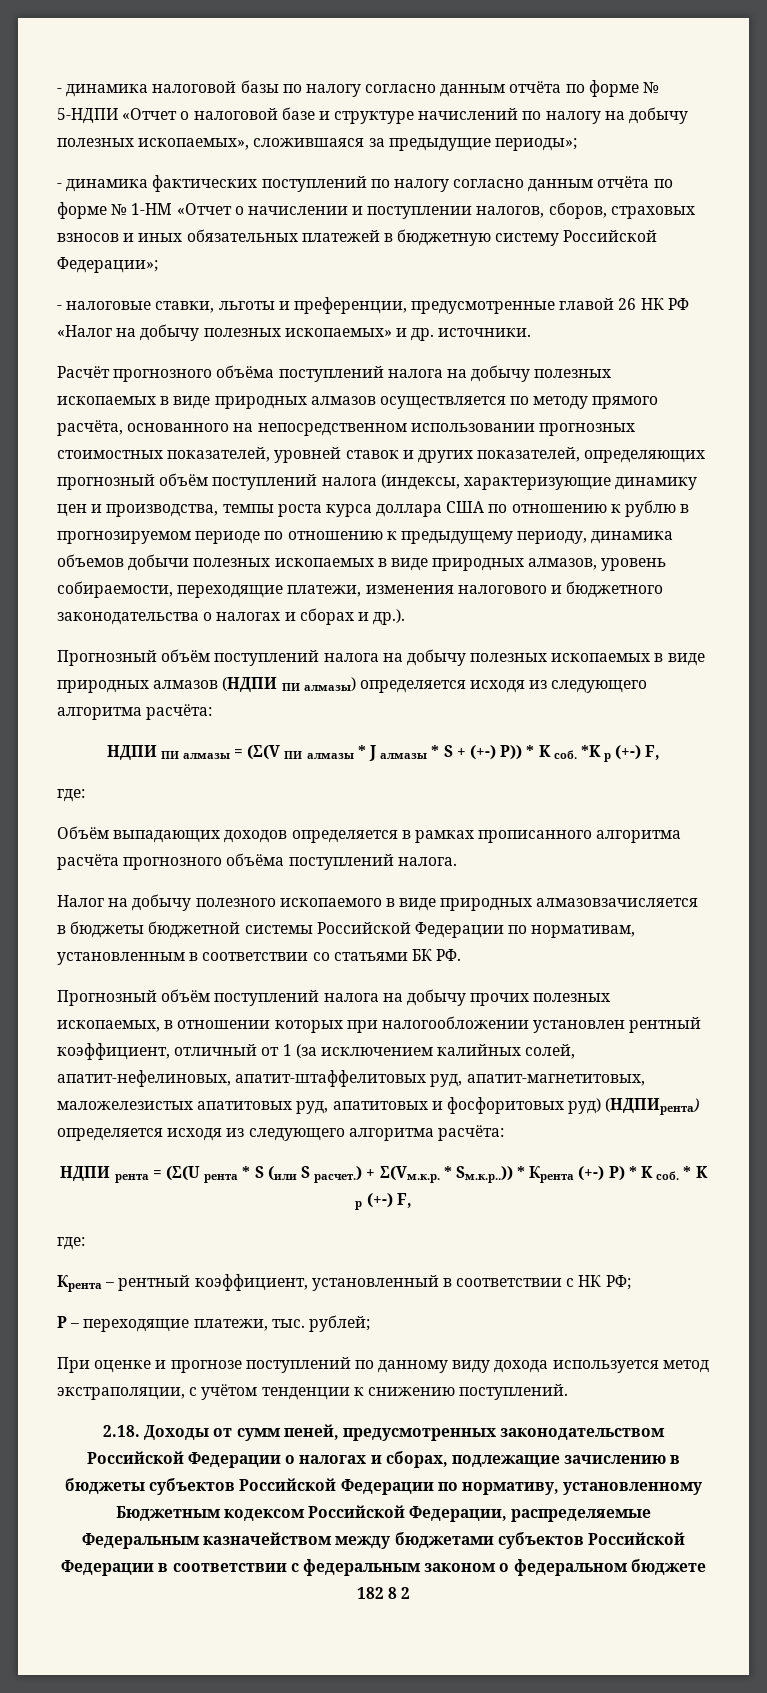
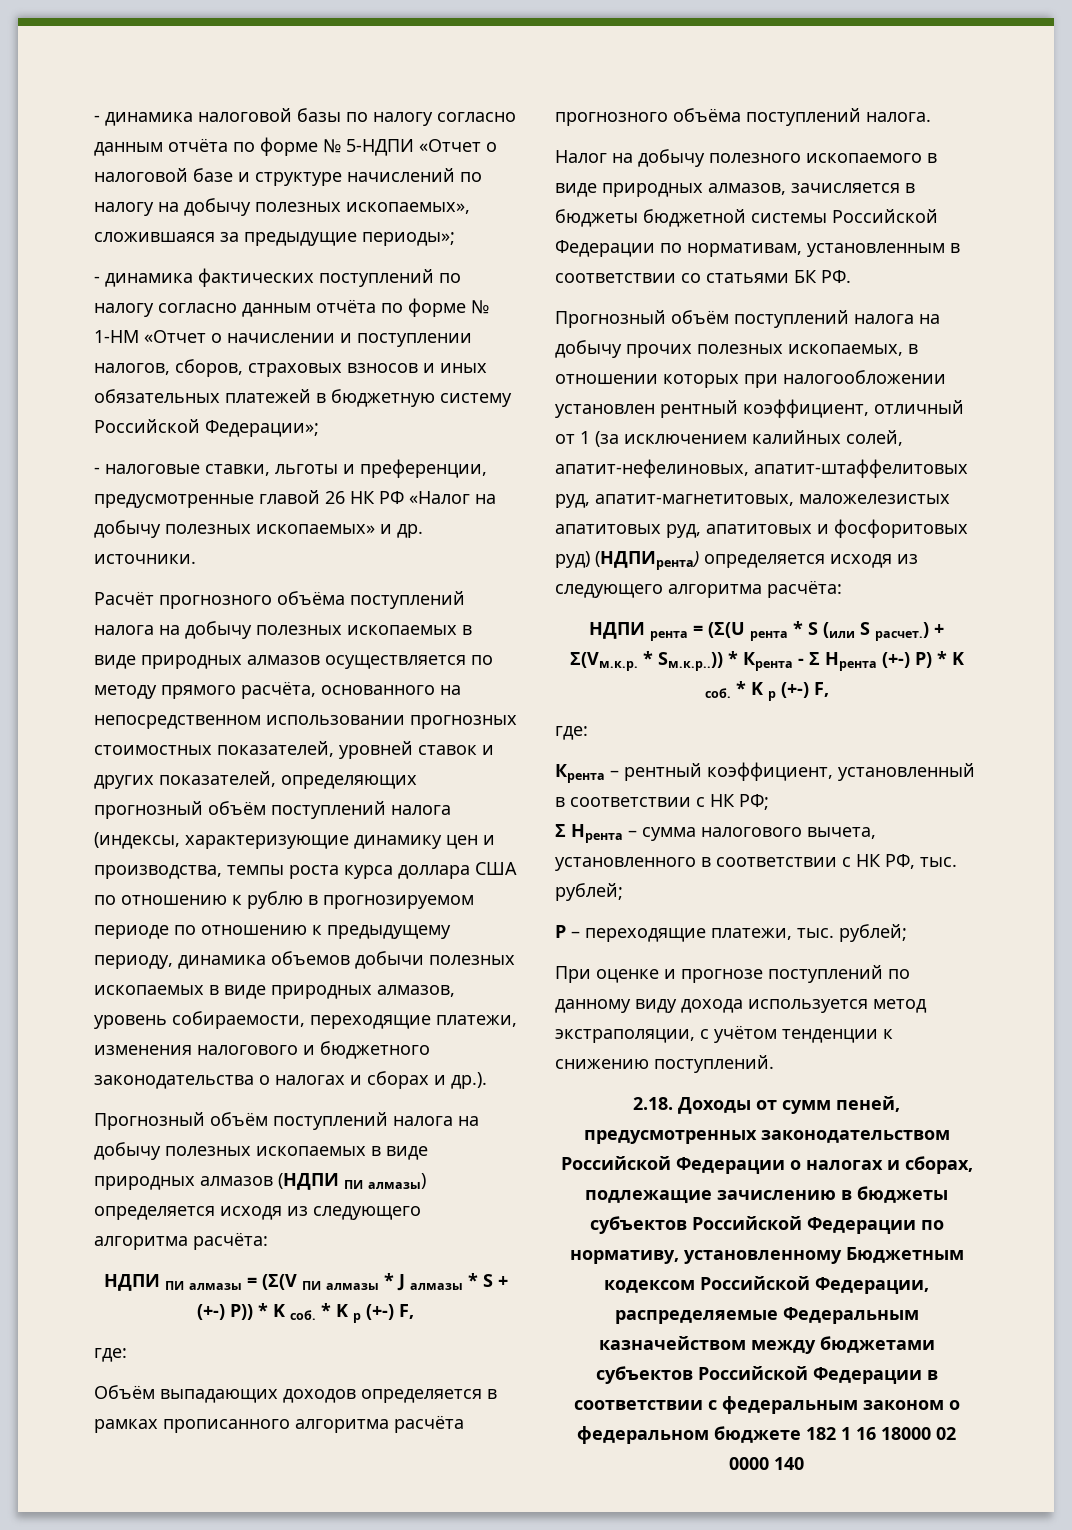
[580,745,601,757] *K -> [321,1303,348,1317] * K
[536,898,699,907] алмазовзачисляется -> [708,183,900,195] алмазов, зачисляется
(575, 1174) none -> [797,652,877,671] - Ʃ Hрента
(631, 1282) none -> [555,824,876,843] [555,854,957,871] [555,883,623,901] // Ʃ Hрента – сумма налогового вычета, установленного в соответствии с НК РФ, тыс. рублей;
[388,1587,411,1599] 8 2 -> [841,1427,956,1440] [729,1457,804,1470] 1 16 18000 02 0000 140

